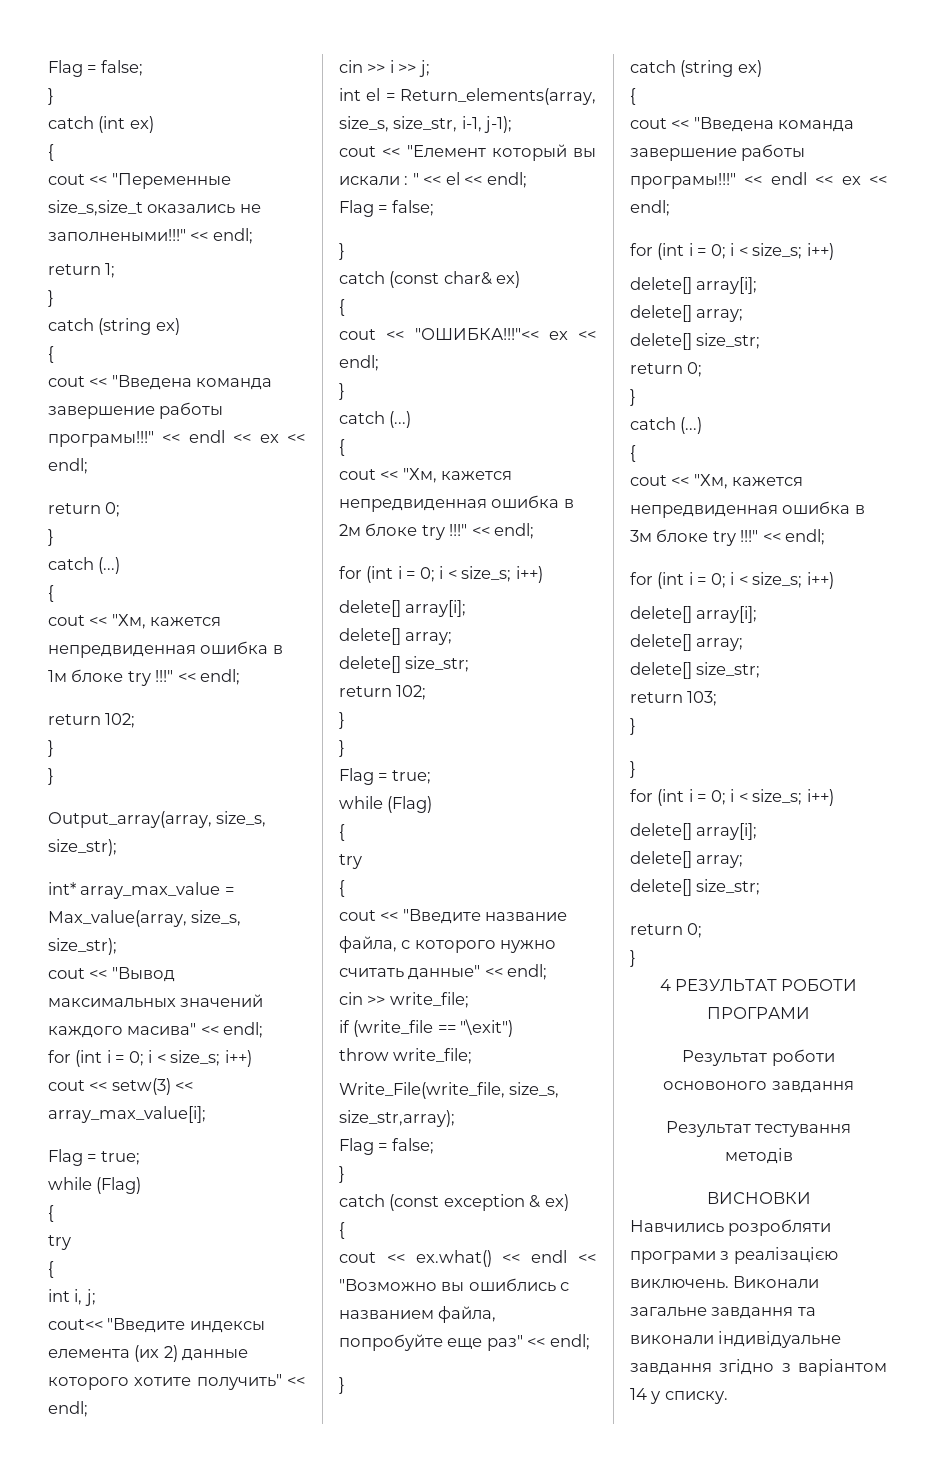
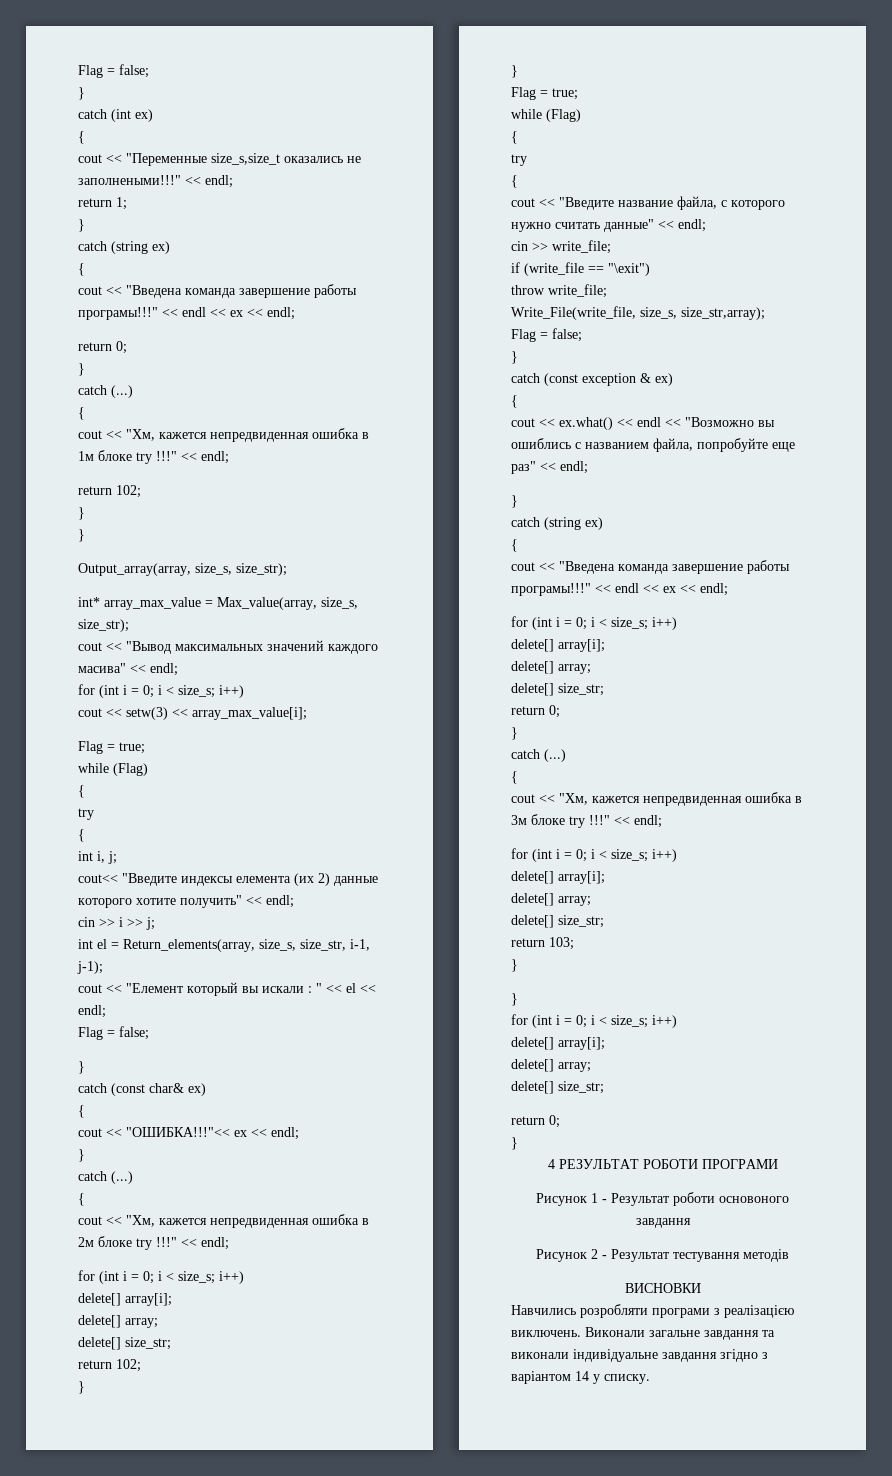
(810, 1013) none -> [536,1193,607,1206] Рисунок 1 -
(854, 1087) none -> [536,1249,607,1262] Рисунок 2 -

